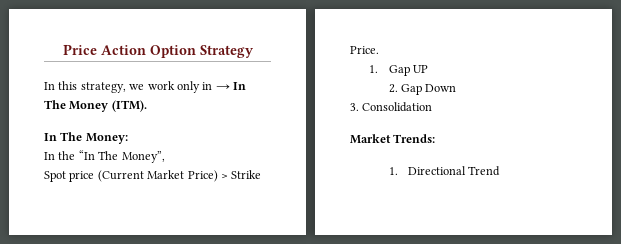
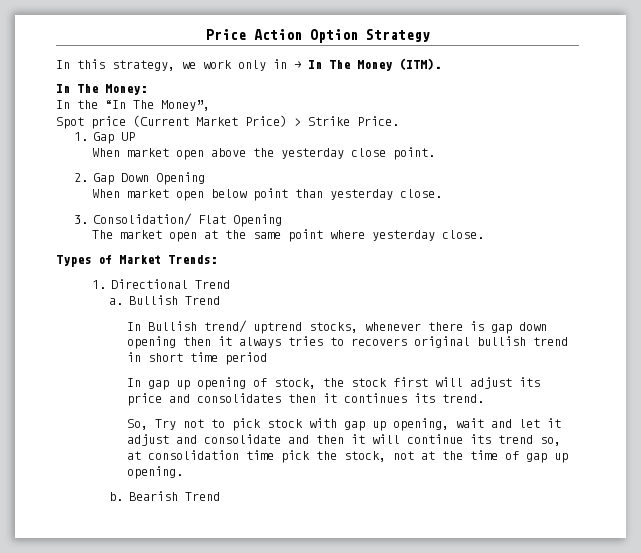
[388,84,457,95] [350,102,433,112] 2. Gap Down // 3. Consolidation // -> [91,147,435,160] [73,172,205,185] [91,188,442,201] [73,213,282,227] [91,229,484,242] [56,255,112,267] When market open above the yesterday close point. // 2. Gap Down Opening // When market open below point than yesterday close. // 3. Consolidation/ Flat Opening // The market open at the same point where yesterday close. // Types of
(501, 171) none -> [109,295,220,305] [126,320,547,334] [126,336,568,349] [126,352,267,365] [126,377,540,390] [126,393,484,406] [126,418,561,431] [126,434,561,446] [126,450,568,463] [126,466,183,479] [109,491,220,501] // a. Bullish Trend // In Bullish trend/ uptrend stocks, whenever there is gap down opening then it always tries to recovers original bullish trend in short time period // In gap up opening of stock, the stock first will adjust its price and consolidates then it continues its trend. // So, Try not to pick stock with gap up opening, wait and let it adjust and consolidate and then it will continue its trend so, at consolidation time pick the stock, not at the time of gap up opening. // b. Bearish Trend

